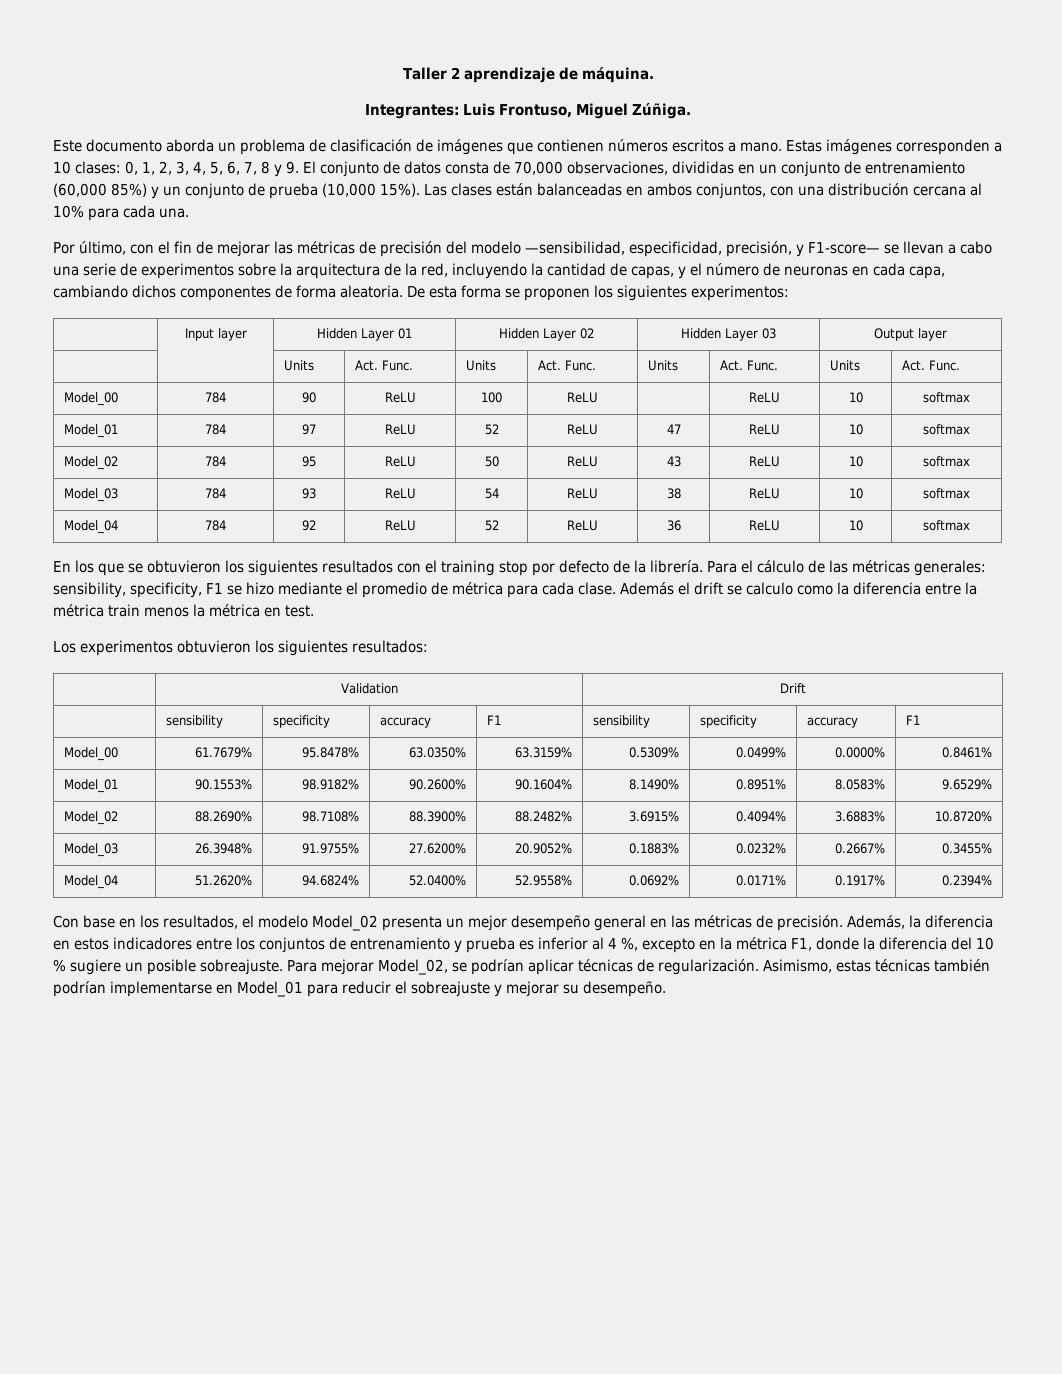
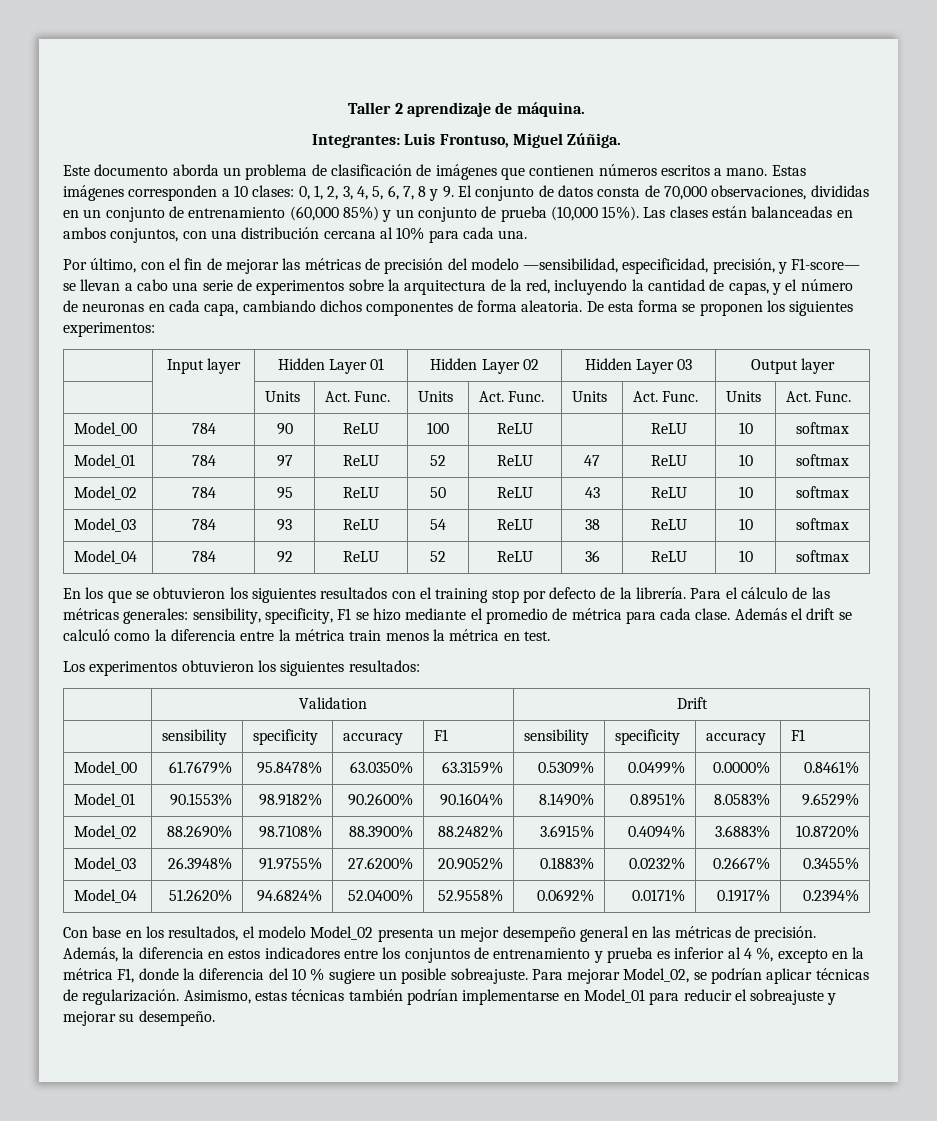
[746,582,793,595] calculo -> [63,629,110,641] calculó

